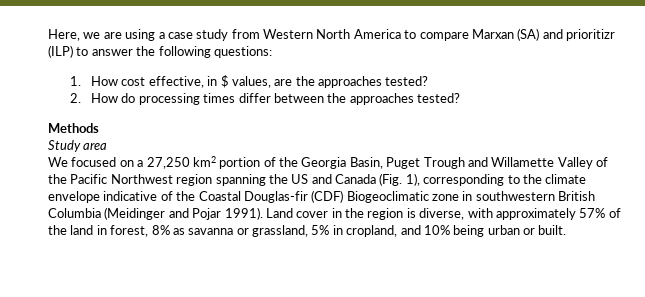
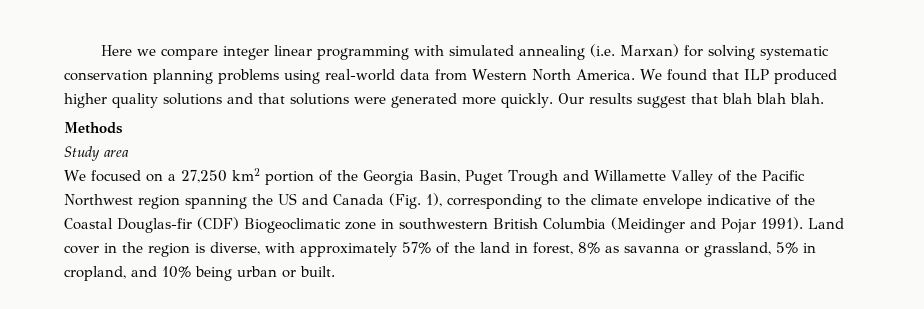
[48,28,615,41] [48,45,272,58] [69,75,429,88] [69,93,461,105] Here, we are using a case study from Western North America to compare Marxan (SA) and prioritizr (ILP) to answer the following questions: // 1. How cost effective, in $ values, are the approaches tested? // 2. How do processing times differ between the approaches tested? -> [100,44,829,60] [64,69,837,84] [64,93,824,108] Here we compare integer linear programming with simulated annealing (i.e. Marxan) for solving systematic conservation planning problems using real-world data from Western North America. We found that ILP produced higher quality solutions and that solutions were generated more quickly. Our results suggest that blah blah blah.

